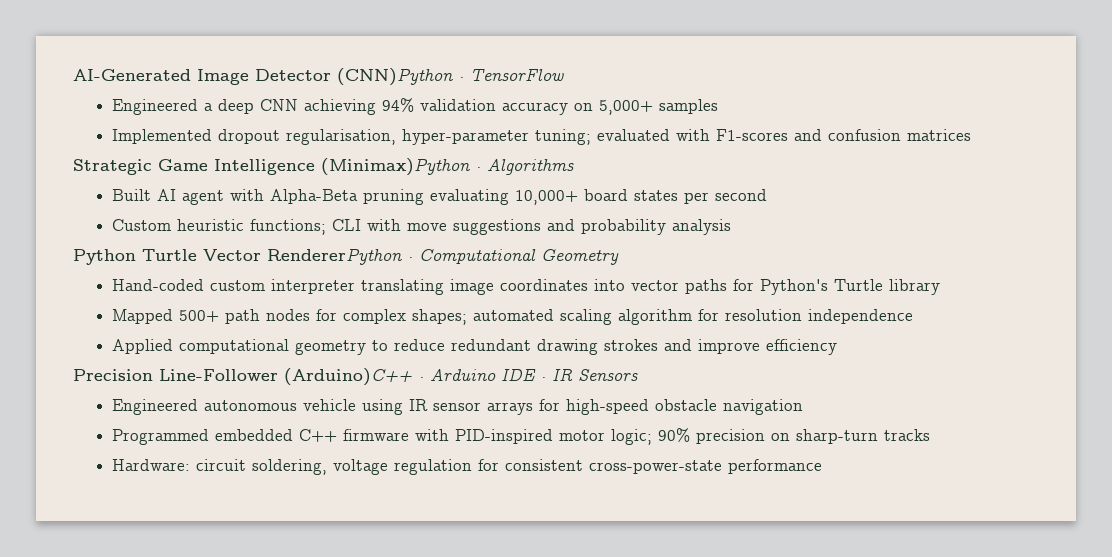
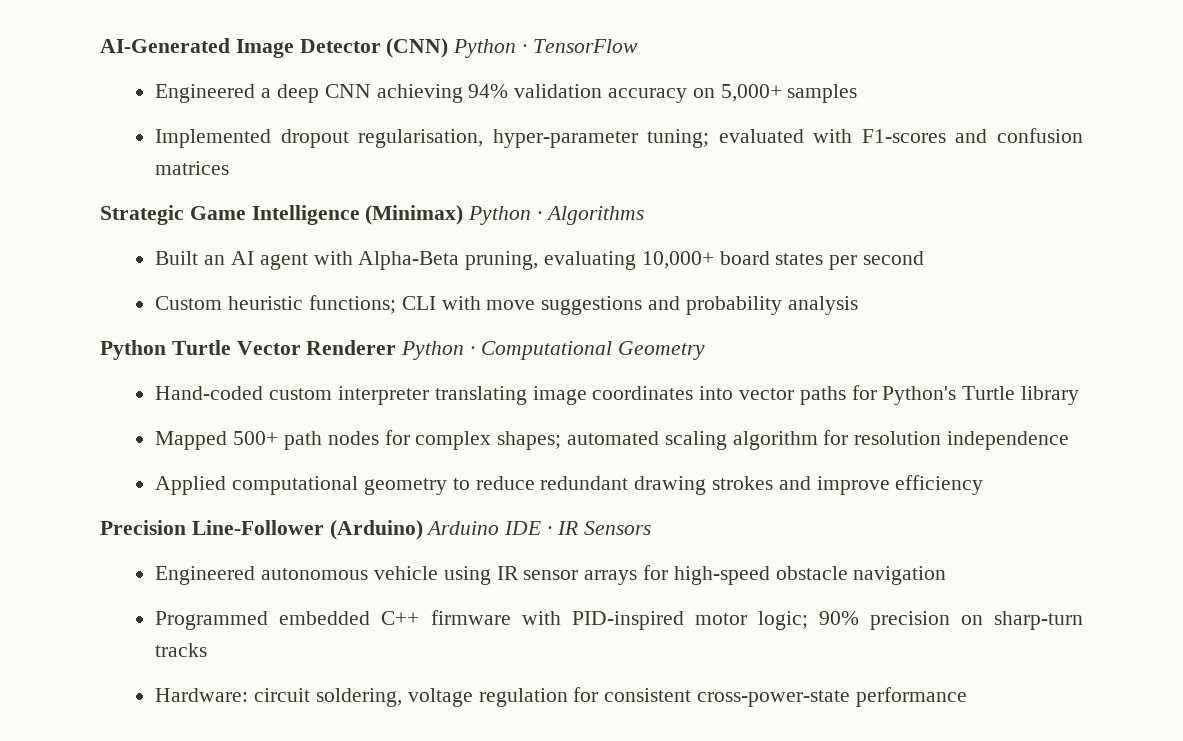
[337,68,453,86] (CNN)Python -> [386,38,517,58] (CNN) Python
[321,158,470,176] (Minimax)Python -> [365,205,532,225] (Minimax) Python
(151, 195) none -> [204,255,226,265] an
[362,189,424,205] pruning -> [465,251,539,270] pruning,
[267,248,402,265] RendererPython -> [306,340,465,360] Renderer Python
[284,368,424,386] (Arduino)C++ · -> [329,520,423,540] (Arduino)

